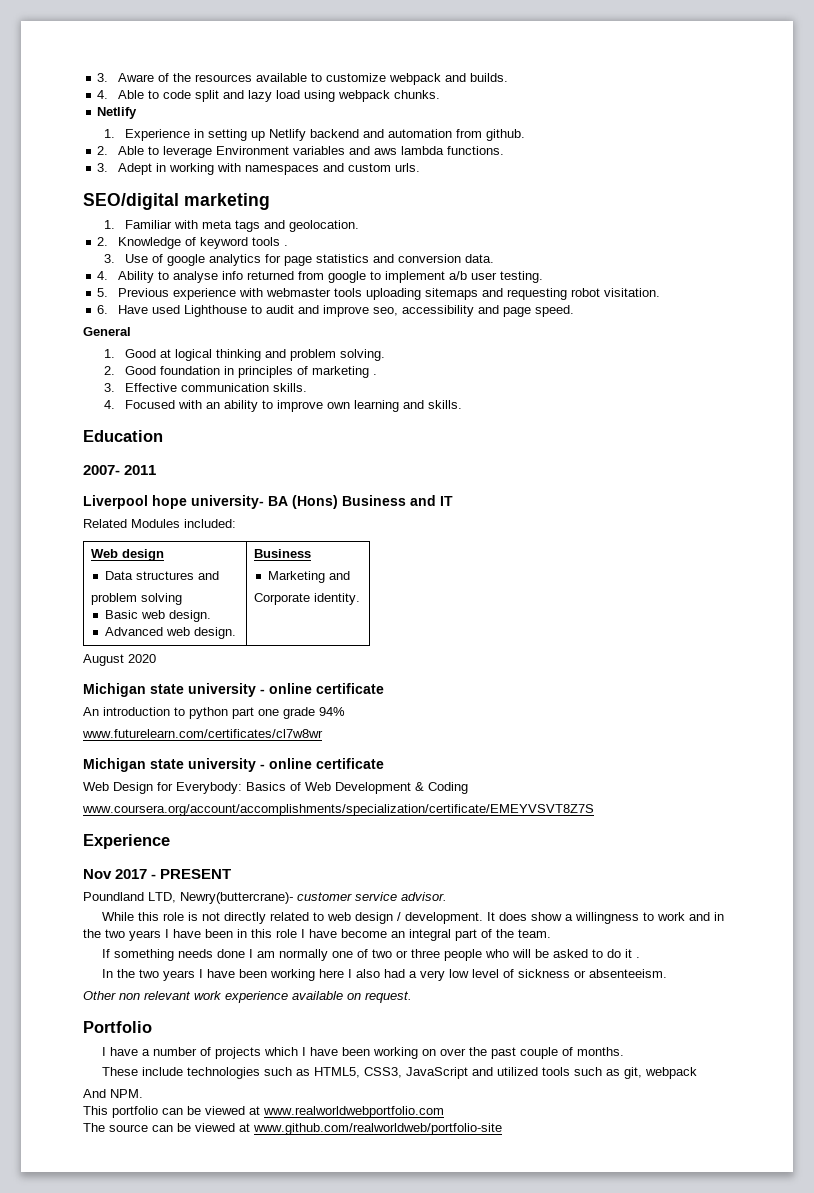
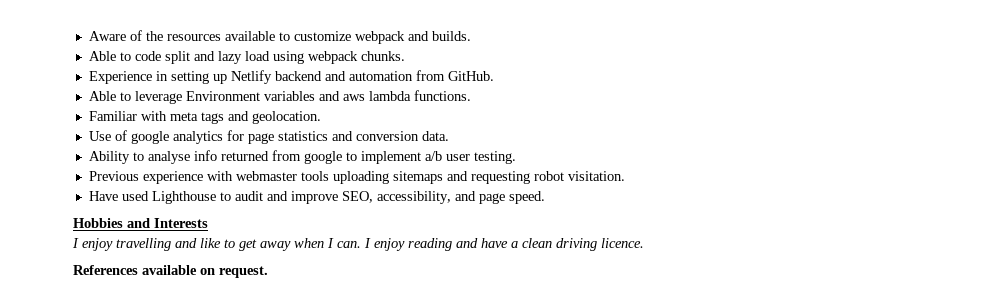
[97,73,109,82] 3. -> (88, 36) none
[97,90,109,99] 4. -> (471, 36) none
[97,107,138,119] [104,129,116,138] Netlify // 1. -> (405, 56) none
[486,129,526,141] [97,146,109,155] github. // 2. -> [447,71,494,81] GitHub. //
[97,163,421,175] [83,193,270,210] [104,220,116,229] 3. Adept in working with namespaces and custom urls. // SEO/digital marketing // 1. -> (471, 95) none
[97,237,289,249] [104,254,116,263] 2. Knowledge of keyword tools . // 3. -> (321, 117) none
[97,271,109,280] 4. -> (449, 136) none
[97,288,109,297] 5. -> (516, 157) none
[97,305,109,314] 6. -> (625, 176) none
[373,305,475,317] seo, accessibility -> [341,191,451,204] SEO, accessibility,
[83,327,131,336] [104,349,386,361] [104,366,378,378] [104,383,308,392] [104,400,463,412] [83,430,163,442] [83,465,157,475] [83,495,453,509] [83,519,236,528] [90,549,164,561] [105,571,220,580] [90,593,182,605] [105,610,212,622] [105,627,237,639] [253,549,311,558] [268,571,351,583] [253,593,360,605] [83,654,156,666] [83,683,384,697] [83,707,345,719] [82,729,323,738] [83,758,384,772] [83,782,468,794] [82,804,594,816] [83,834,170,849] [83,869,232,879] [83,892,447,904] [102,912,725,924] [83,929,551,941] [102,949,641,961] [102,969,668,981] [83,991,412,1003] [83,1021,152,1033] [102,1047,625,1059] [102,1067,698,1079] [83,1089,143,1098] [83,1106,444,1118] [83,1123,502,1135] General // 1. Good at logical thinking and problem solving. // 2. Good foundation in principles of marketing . // 3. Effective communication skills. // 4. Focused with an ability to improve own learning and skills. // Education // 2007- 2011 // Liverpool hope university- BA (Hons) Business and IT // Related Modules included: // Web design // Data structures and // problem solving // Basic web design. // Advanced web design. | Business // Marketing and // Corporate identity. // August 2020 // Michigan state university - online certificate // An introduction to python part one grade 94% // www.futurelearn.com/certificates/cl7w8wr // Michigan state university - online certificate // Web Design for Everybody: Basics of Web Development & Coding // www.coursera.org/account/accomplishments/specialization/certificate/EMEYVSVT8Z7S // Experience // Nov 2017 - PRESENT // Poundland LTD, Newry(buttercrane)- customer service advisor. // While this role is not directly related to web design / development. It does show a willingness to work and in the two years I have been in this role I have become an integral part of the team. // If something needs done I am normally one of two or three people who will be asked to do it . // In the two years I have been working here I also had a very low level of sickness or absenteeism. // Other non relevant work experience available on request. // Portfolio // I have a number of projects which I have been working on over the past couple of months. // These include technologies such as HTML5, CSS3, JavaScript and utilized tools such as git, webpack // And NPM. // This portfolio can be viewed at www.realworldwebportfolio.com // The source can be viewed at www.github.com/realworldweb/portfolio-site -> [73,218,208,228] [72,238,644,251] [73,265,268,278] Hobbies and Interests // I enjoy travelling and like to get away when I can. I enjoy reading and have a clean driving licence. // References available on request.

